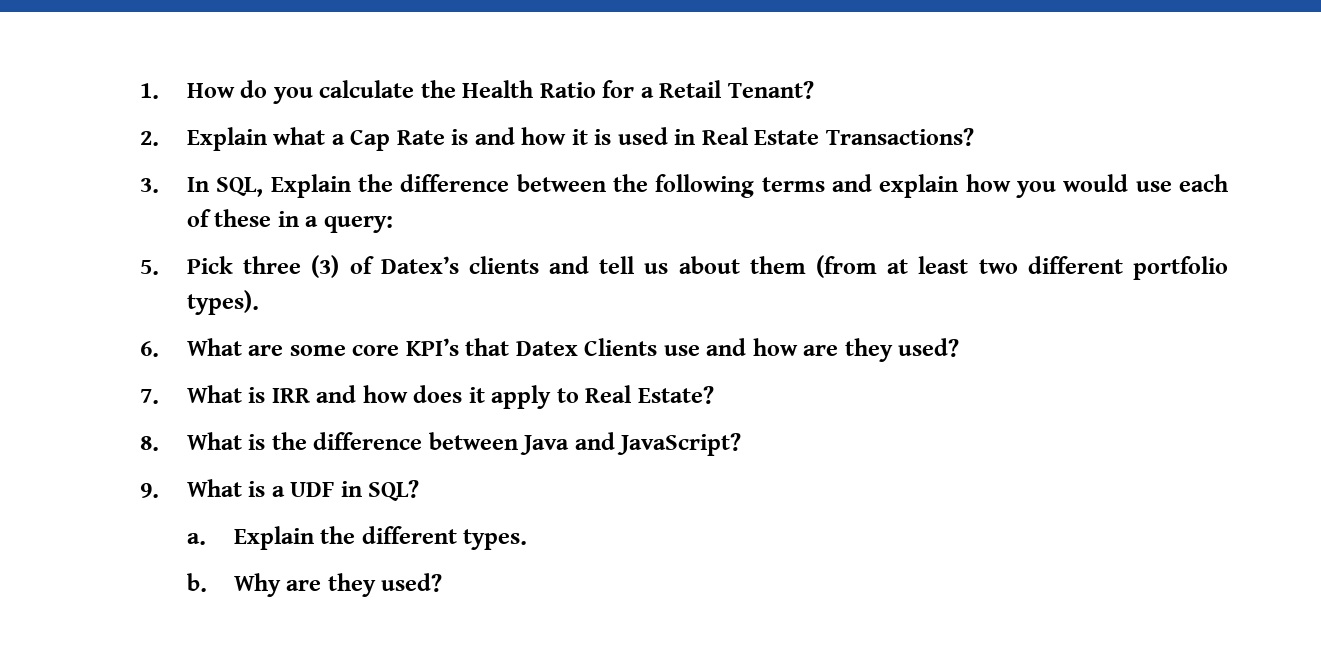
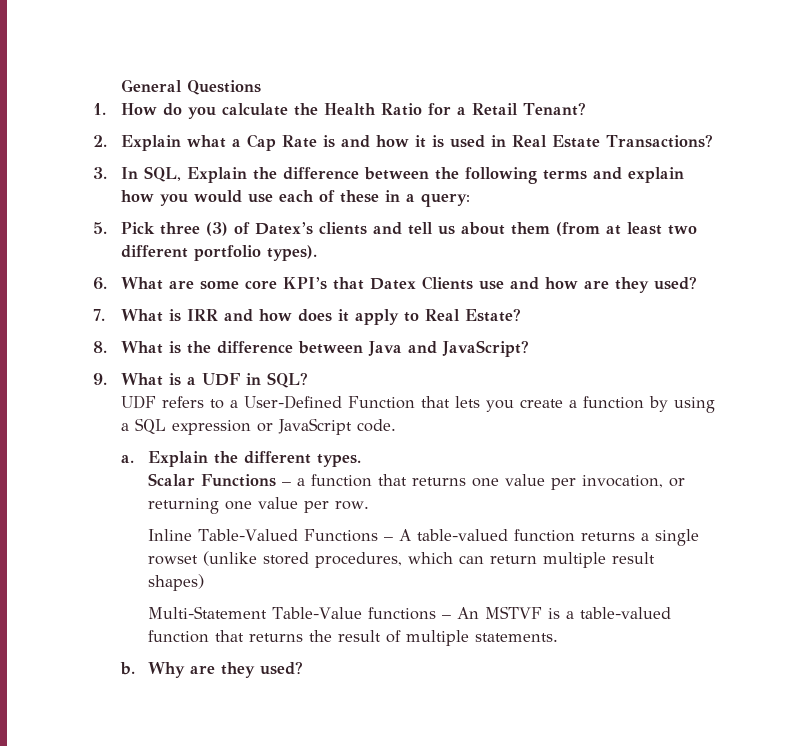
(139, 91) none -> [120,79,261,95] General Questions //
(420, 490) none -> [120,395,715,413] [120,418,396,435] // UDF refers to a User-Defined Function that lets you create a function by using a SQL expression or JavaScript code.
(528, 539) none -> [148,473,686,490] [148,497,370,514] [148,529,700,546] [148,551,656,568] [148,574,205,591] [148,606,672,620] [148,630,559,646] // Scalar Functions – a function that returns one value per invocation, or returning one value per row. // Inline Table-Valued Functions – A table-valued function returns a single rowset (unlike stored procedures, which can return multiple result shapes) // Multi-Statement Table-Value functions – An MSTVF is a table-valued function that returns the result of multiple statements.

